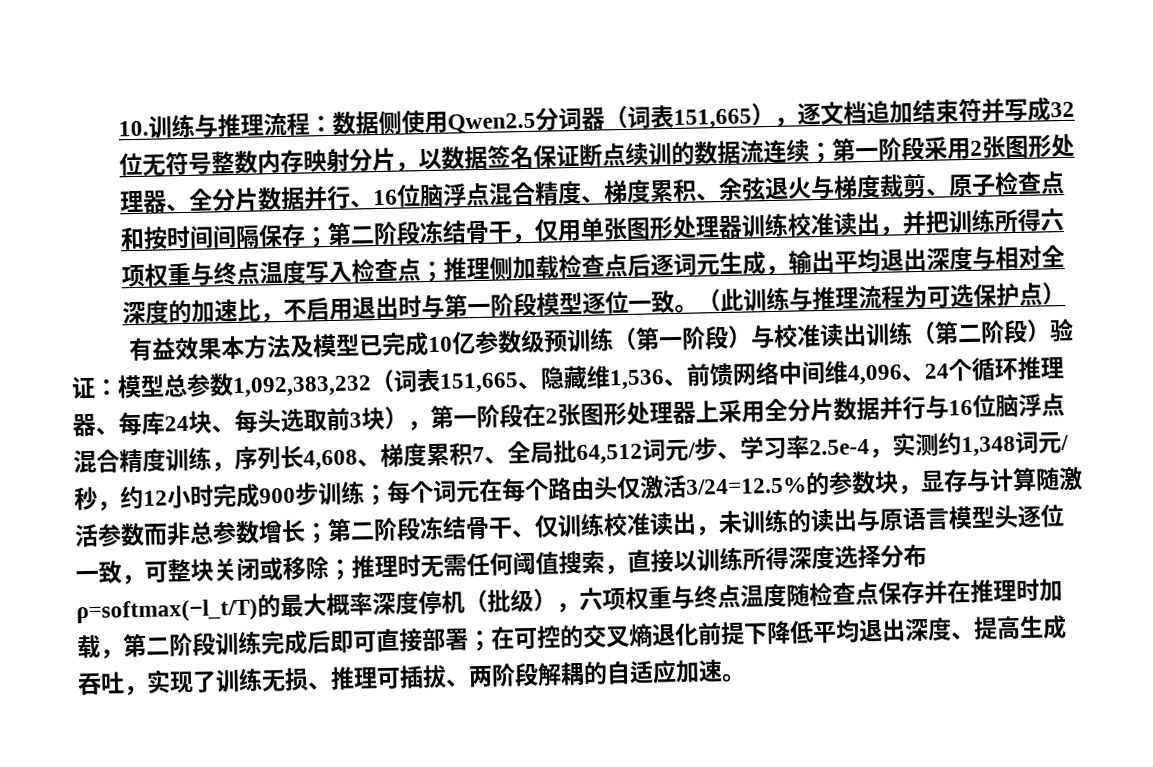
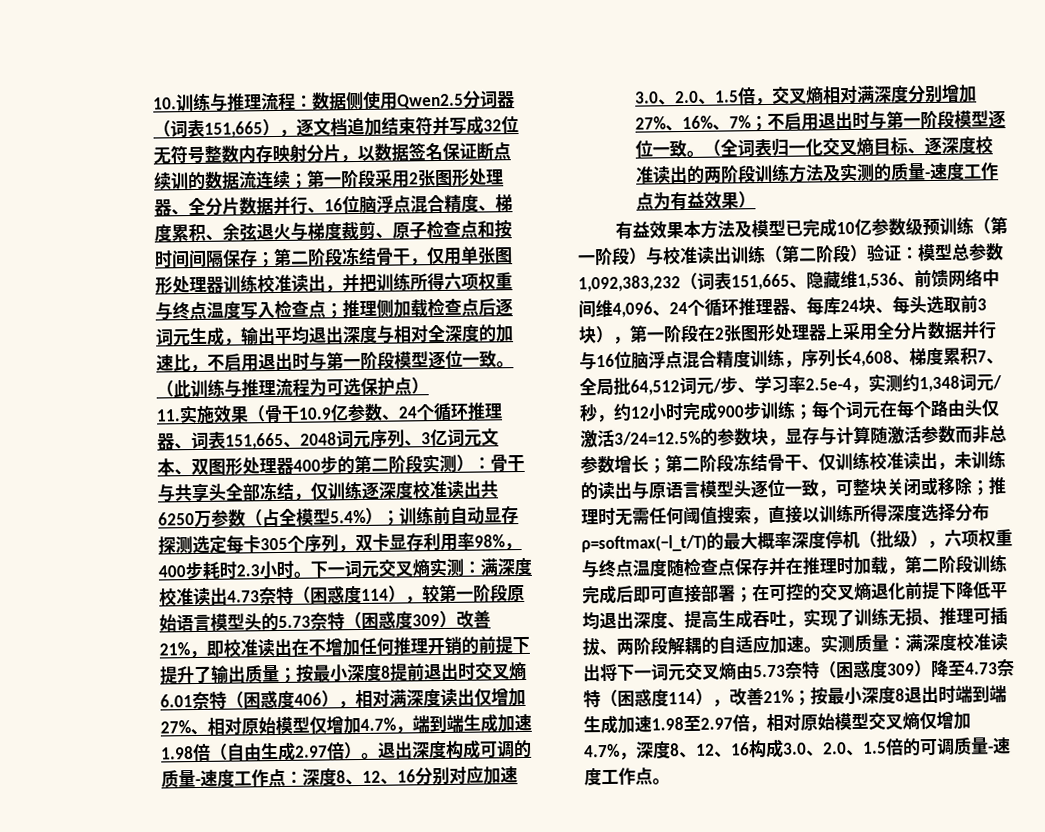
(1066, 294) none -> [155,402,503,424] [156,428,499,451] [156,454,525,476] [156,480,498,502] [157,505,519,529] [157,532,522,555] [157,557,532,580] [158,583,525,607] [158,609,491,632] [158,636,530,659] [159,661,527,684] [159,687,526,710] [159,713,532,736] [160,739,532,762] [160,765,518,788] [634,84,977,106] [634,109,1006,132] [634,136,993,158] [634,162,999,185] [635,191,756,211] // 11.实施效果（骨干10.9亿参数、24个循环推理器、词表151,665、2048词元序列、3亿词元文本、双图形处理器400步的第二阶段实测）：骨干与共享头全部冻结，仅训练逐深度校准读出共6250万参数（占全模型5.4%）；训练前自动显存探测选定每卡305个序列，双卡显存利用率98%，400步耗时2.3小时。下一词元交叉熵实测：满深度校准读出4.73奈特（困惑度114），较第一阶段原始语言模型头的5.73奈特（困惑度309）改善21%，即校准读出在不增加任何推理开销的前提下提升了输出质量；按最小深度8提前退出时交叉熵6.01奈特（困惑度406），相对满深度读出仅增加27%、相对原始模型仅增加4.7%，端到端生成加速1.98倍（自由生成2.97倍）。退出深度构成可调的质量-速度工作点：深度8、12、16分别对应加速3.0、2.0、1.5倍，交叉熵相对满深度分别增加27%、16%、7%；不启用退出时与第一阶段模型逐位一致。（全词表归一化交叉熵目标、逐深度校准读出的两阶段训练方法及实测的质量-速度工作点为有益效果）
(746, 678) none -> [820,633,1008,653] [583,659,1015,682] [583,685,1007,709] [583,711,971,735] [584,736,1011,760] [584,767,670,787] 实测质量：满深度校准读出将下一词元交叉熵由5.73奈特（困惑度309）降至4.73奈特（困惑度114），改善21%；按最小深度8退出时端到端生成加速1.98至2.97倍，相对原始模型交叉熵仅增加4.7%，深度8、12、16构成3.0、2.0、1.5倍的可调质量-速度工作点。

